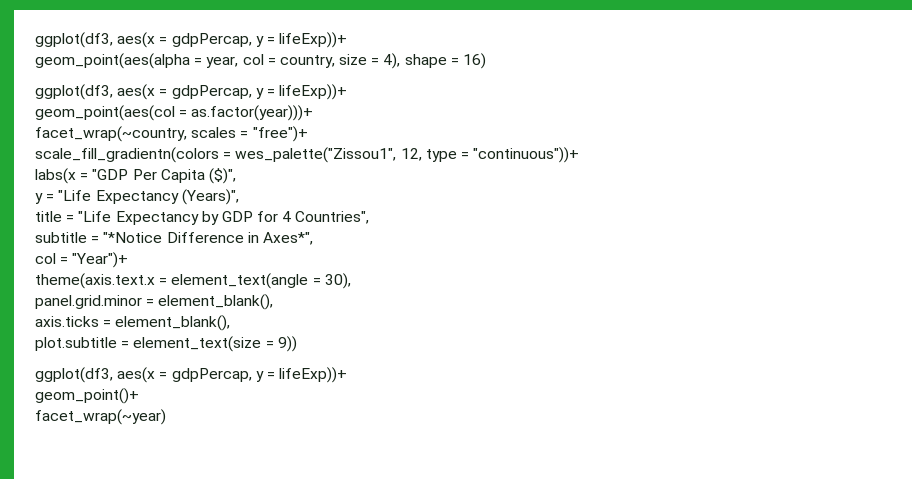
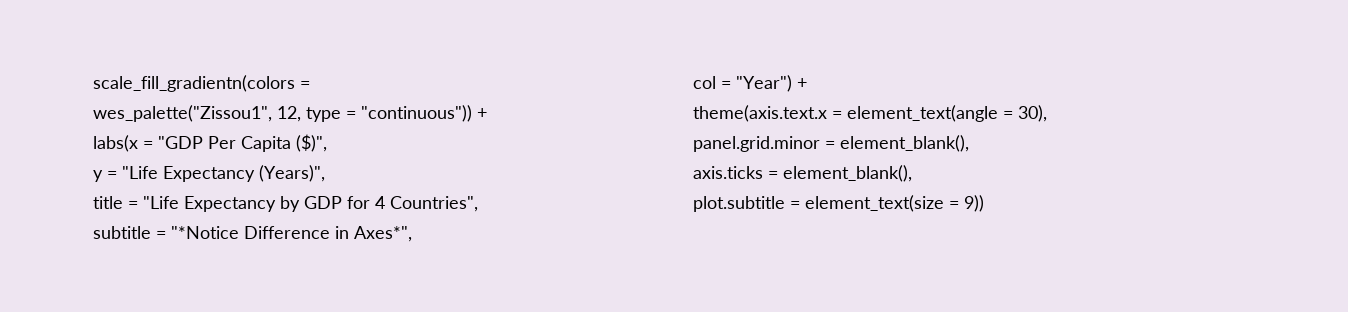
[35,32,348,48] [35,53,487,69] [35,84,348,100] [35,105,314,121] [35,126,308,142] ggplot(df3, aes(x = gdpPercap, y = lifeExp))+ // geom_point(aes(alpha = year, col = country, size = 4), shape = 16) // ggplot(df3, aes(x = gdpPercap, y = lifeExp))+ // geom_point(aes(col = as.factor(year)))+ // facet_wrap(~country, scales = "free")+ // -> (93, 83) none
(232, 155) none -> (310, 85) //
[473,147,580,163] "continuous"))+ -> [361,105,487,122] "continuous")) +
[72,252,129,268] "Year")+ -> [736,75,807,92] "Year") +
[35,367,348,383] [35,388,139,404] [35,409,166,425] // ggplot(df3, aes(x = gdpPercap, y = lifeExp))+ // geom_point()+ // facet_wrap(~year) -> (984, 203) none

